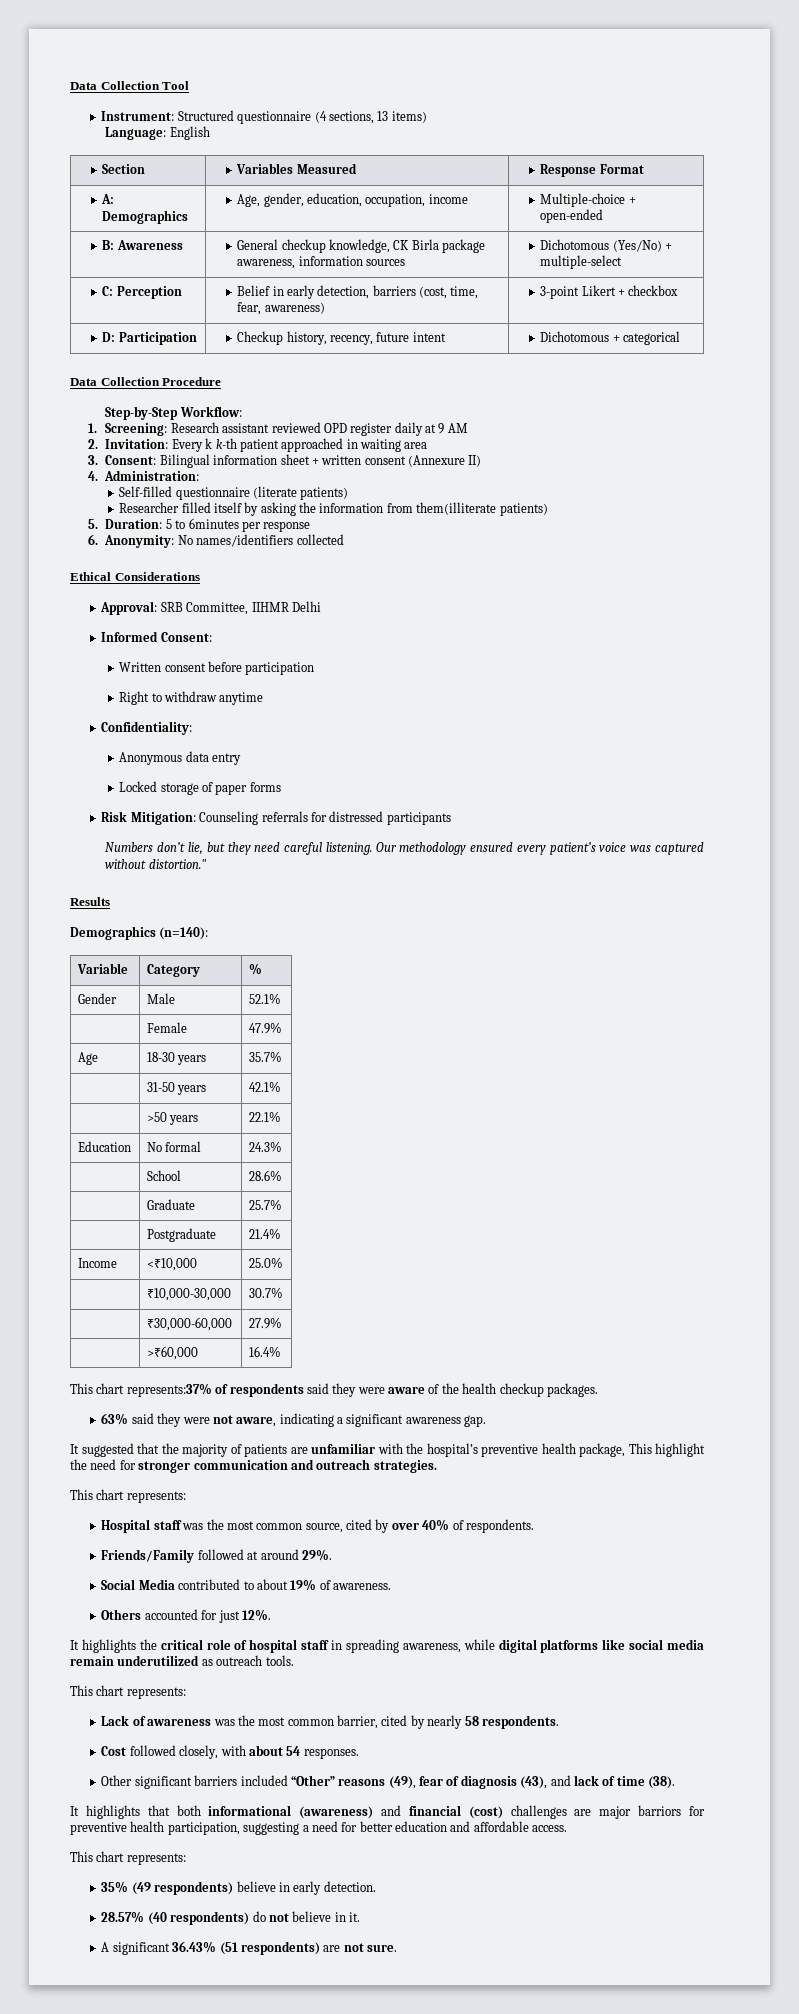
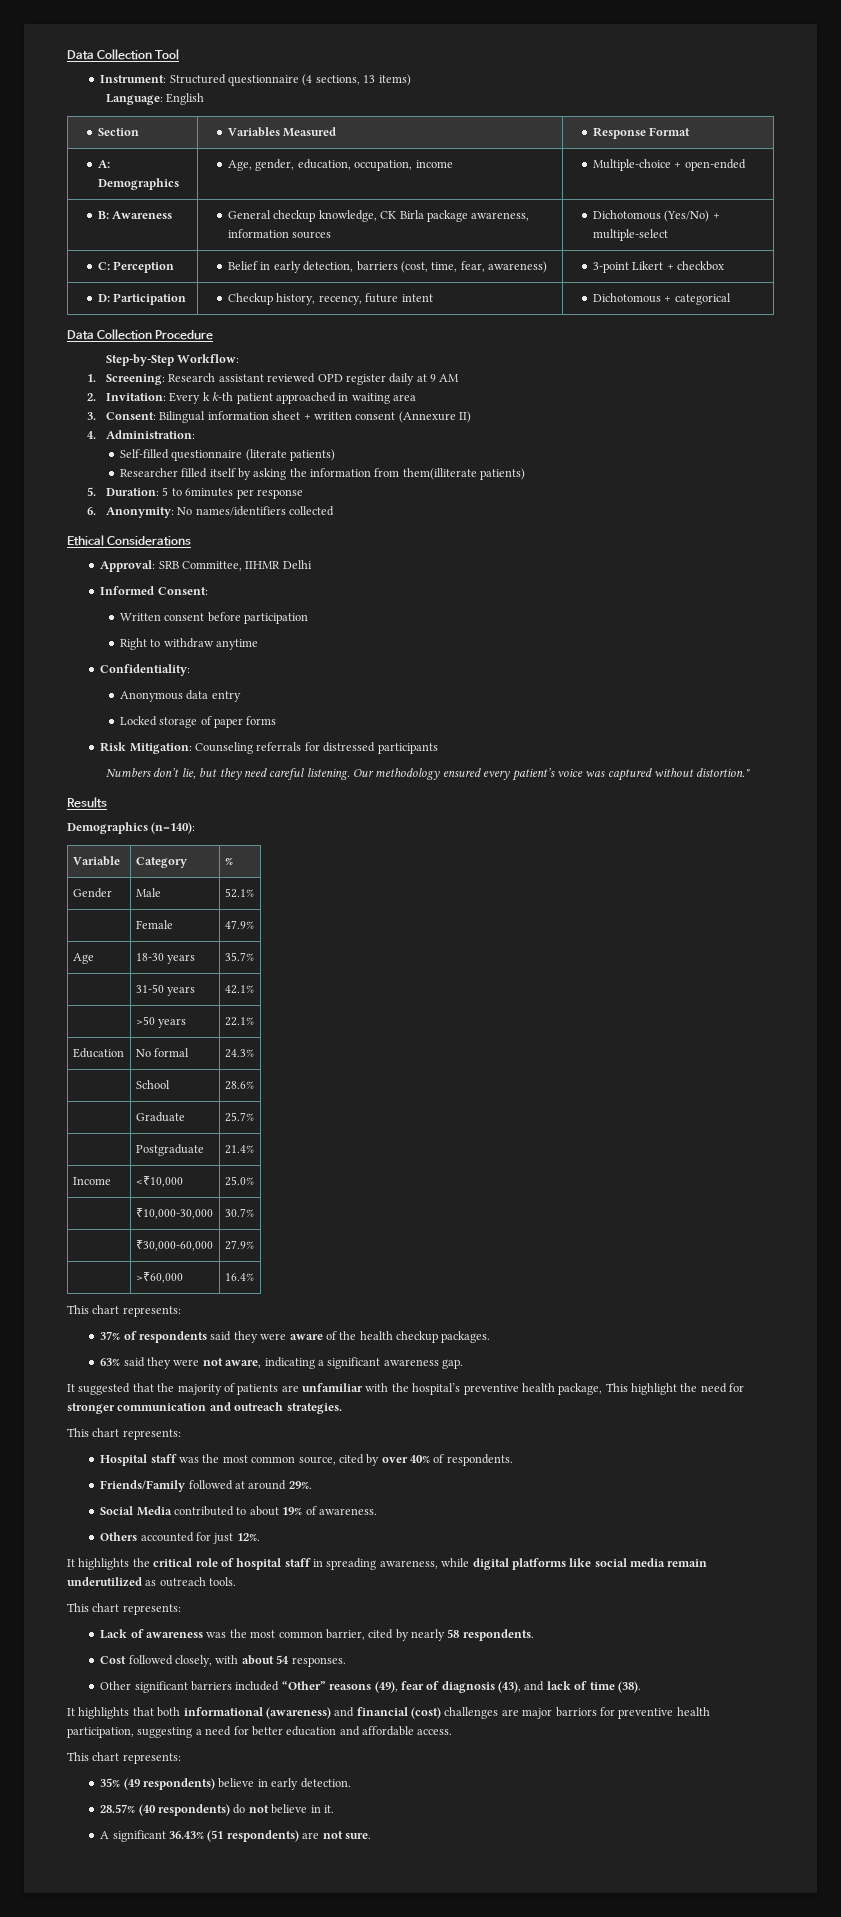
[126,1383,212,1397] represents:37% -> [122,1306,181,1317] [100,1331,121,1340] represents: // 37%

